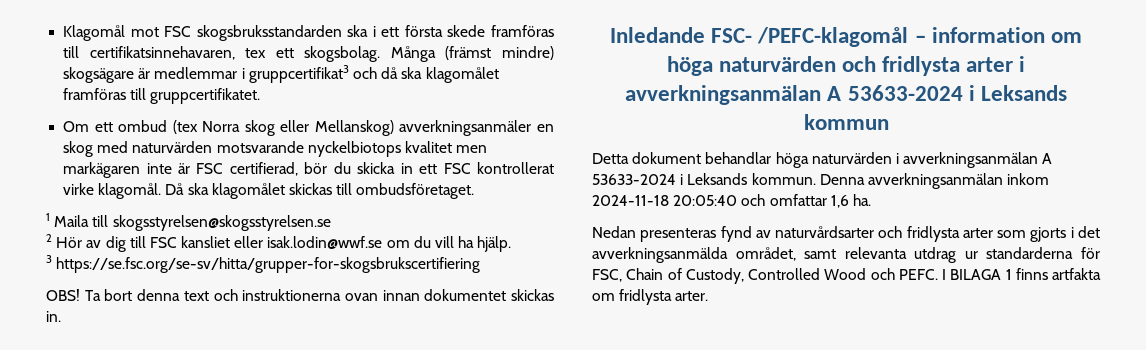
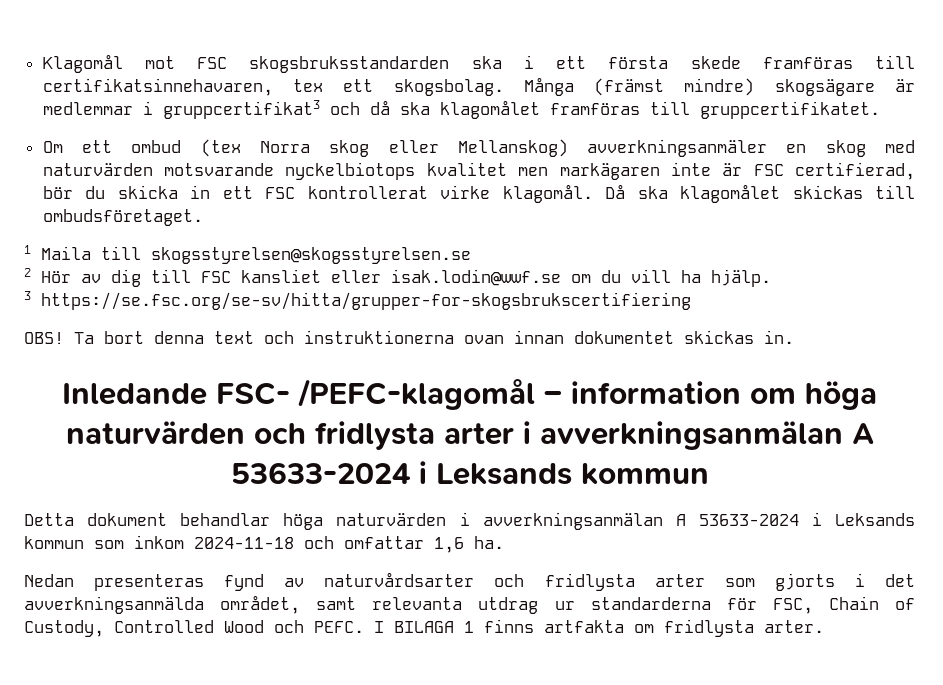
[751,173,1003,189] kommun. Denna avverkningsanmälan -> [24,536,124,549] kommun som
[673,195,738,206] 20:05:40 -> (294, 543) none

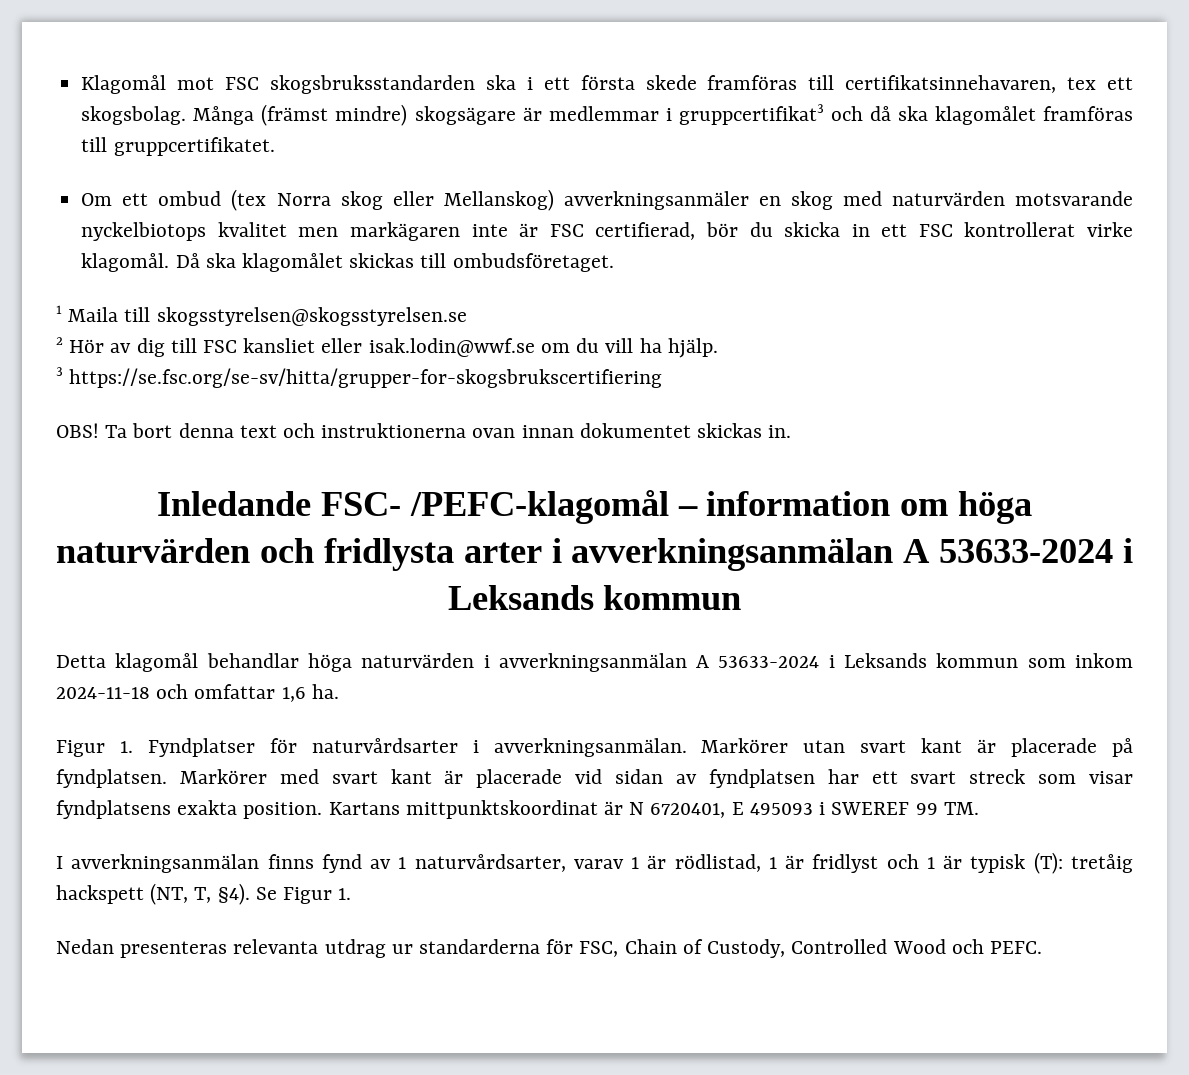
[87,513,168,526] dokument -> [115,653,199,672] klagomål
[24,572,916,591] [24,595,357,614] Nedan presenteras fynd av naturvårdsarter och fridlysta arter som gjorts i det avverkningsanmälda området, samt -> [56,738,1133,757] [56,769,1133,788] [56,800,979,819] [56,852,1134,874] [56,883,352,905] [56,939,228,958] Figur 1. Fyndplatser för naturvårdsarter i avverkningsanmälan. Markörer utan svart kant är placerade på fyndplatsen. Markörer med svart kant är placerade vid sidan av fyndplatsen har ett svart streck som visar fyndplatsens exakta position. Kartans mittpunktskoordinat är N 6720401, E 495093 i SWEREF 99 TM. // I avverkningsanmälan finns fynd av 1 naturvårdsarter, varav 1 är rödlistad, 1 är fridlyst och 1 är typisk (T): tretåig hackspett (NT, T, §4). Se Figur 1. // Nedan presenteras
[374,619,824,637] I BILAGA 1 finns artfakta om fridlysta arter. -> (1042, 947) none

